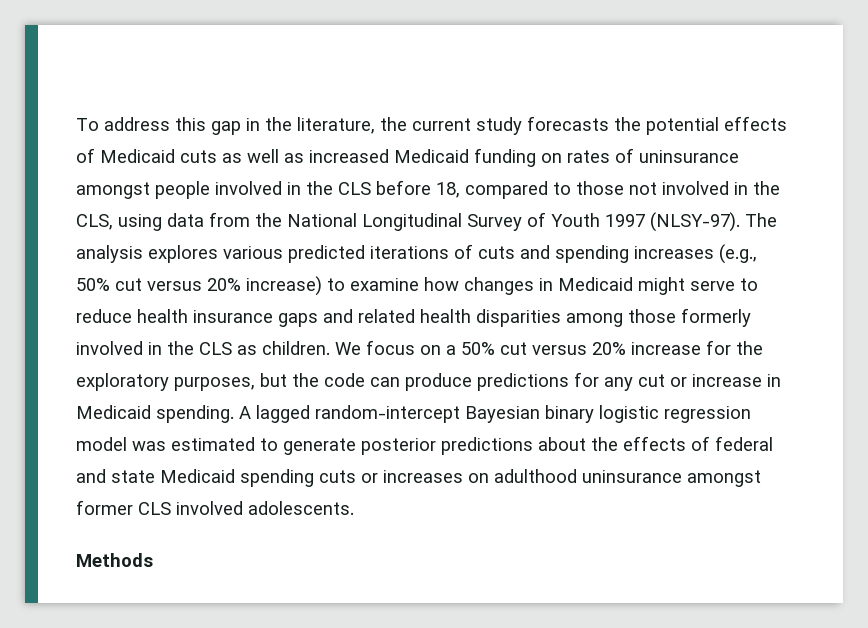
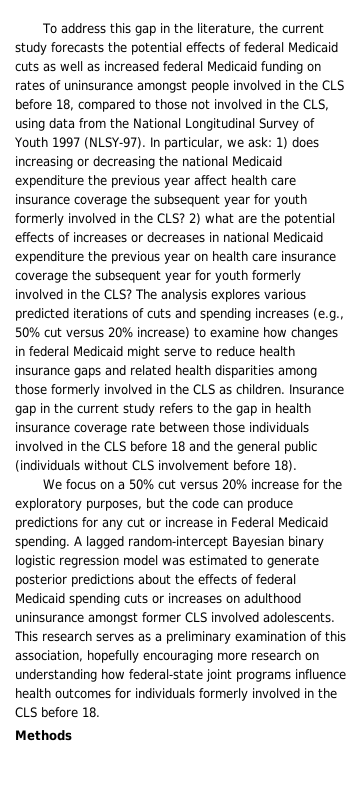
(95, 155) none -> [244,42,284,53] federal
(389, 156) none -> [163,61,203,72] federal
(740, 222) none -> [149,137,319,150] [15,156,282,169] [15,175,296,188] [15,194,307,207] [15,213,335,226] [15,232,323,243] [15,251,336,264] [15,270,301,283] [15,289,132,300] In particular, we ask: 1) does increasing or decreasing the national Medicaid expenditure the previous year affect health care insurance coverage the subsequent year for youth formerly involved in the CLS? 2) what are the potential effects of increases or decreases in national Medicaid expenditure the previous year on health care insurance coverage the subsequent year for youth formerly involved in the CLS?
(553, 284) none -> [29,346,69,357] federal
(330, 348) none -> [289,384,344,395] [15,403,311,416] [15,422,309,435] [15,441,317,454] [15,460,297,472] Insurance gap in the current study refers to the gap in health insurance coverage rate between those individuals involved in the CLS before 18 and the general public (individuals without CLS involvement before 18). //
(781, 380) none -> [231,517,274,528] Federal
[76,469,155,483] and state -> (296, 579) none
(354, 508) none -> [14,631,346,644] [15,650,319,663] [15,669,346,682] [15,688,337,701] [15,707,100,718] This research serves as a preliminary examination of this association, hopefully encouraging more research on understanding how federal-state joint programs influence health outcomes for individuals formerly involved in the CLS before 18.

